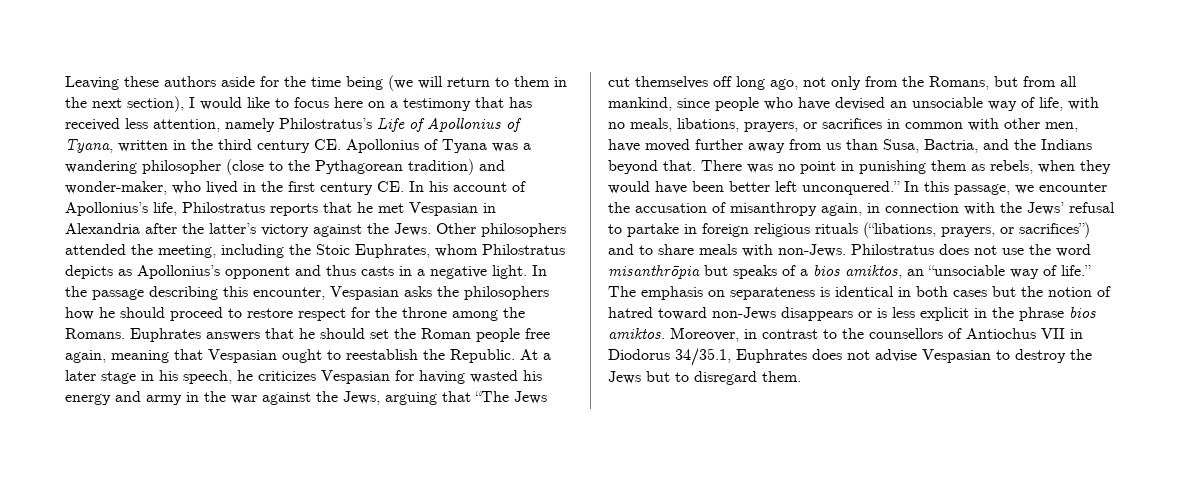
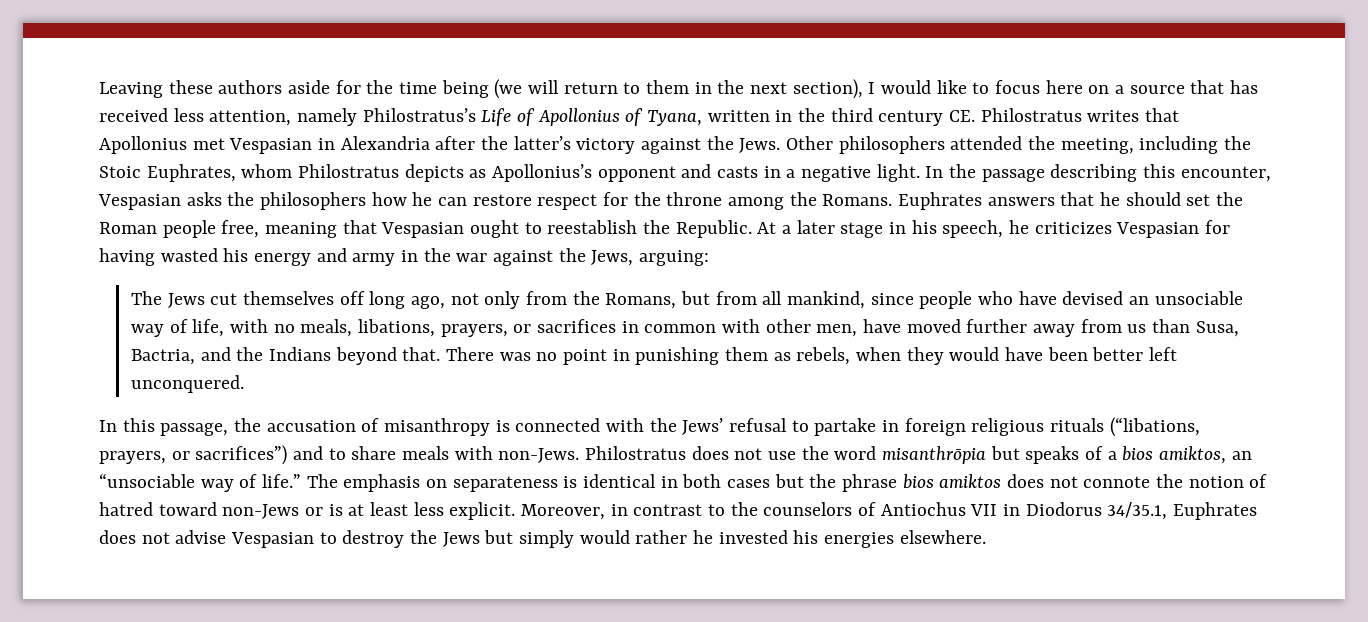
[403,98,471,111] testimony -> [1129,85,1185,94] source
[346,139,531,153] [65,159,505,175] [65,181,526,195] [65,202,373,216] Apollonius of Tyana was a wandering philosopher (close to the Pythagorean tradition) and wonder-maker, who lived in the first century CE. In his account of Apollonius’s life, Philostratus reports that he -> [980,108,1180,122] [99,136,187,154] Philostratus writes that Apollonius
[326,265,356,276] thus -> (712, 171) none
[120,307,242,321] should proceed to -> [438,197,468,206] can
[525,328,550,339] [65,350,106,363] free again, -> [221,220,260,238] free,
[385,391,509,405] arguing that “The -> [639,250,710,266] [131,291,163,305] arguing: // The
[802,181,900,195] unconquered.” -> [131,375,245,393] unconquered. //
[1015,182,1107,194] we encounter -> (229, 429) none
[821,203,959,216] again, in connection -> [495,418,601,432] is connected
(1043, 291) none -> [842,474,1184,492] phrase bios amiktos does not connote the
[781,307,853,321] disappears -> (300, 511) none
[892,307,1096,321] [608,328,665,339] less explicit in the phrase bios amiktos. -> [348,502,516,520] at least less explicit.
[869,328,943,339] counsellors -> [763,502,853,516] counselors
[675,371,801,385] to disregard them. -> [519,530,986,548] simply would rather he invested his energies elsewhere.

